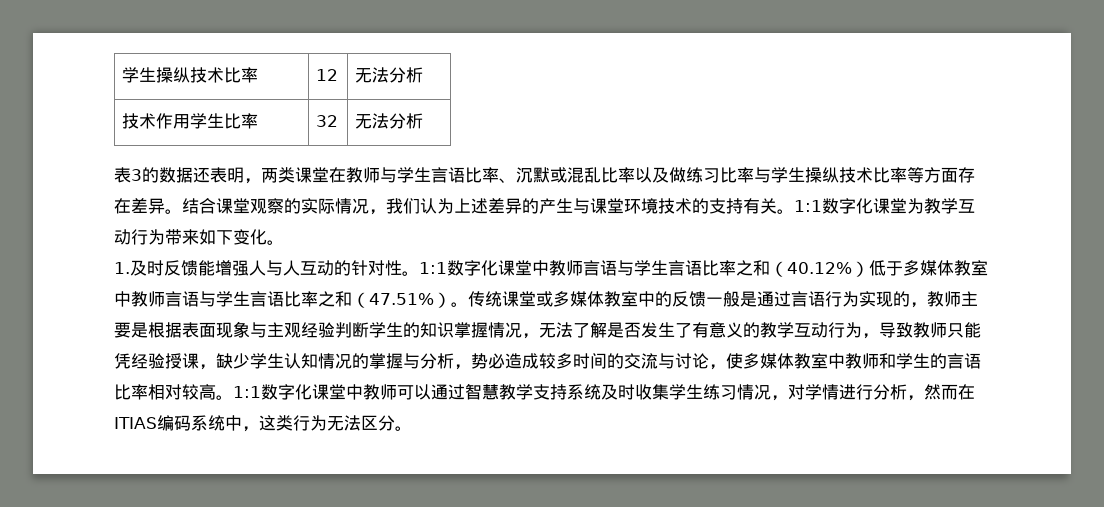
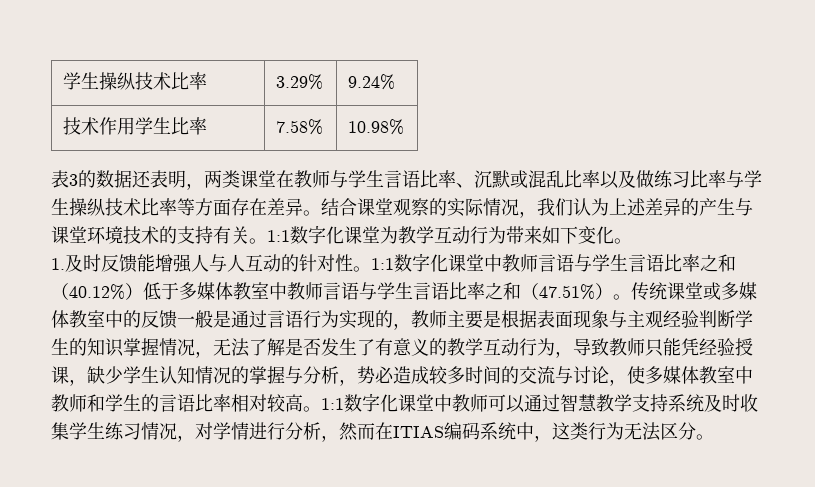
[315,69,338,81] [354,67,423,83] 12 | 无法分析 -> [276,74,324,90] [348,74,396,90] 3.29% | 9.24%
[315,115,338,127] [354,113,423,129] 32 | 无法分析 -> [276,119,324,135] [348,119,405,135] 7.58% | 10.98%

